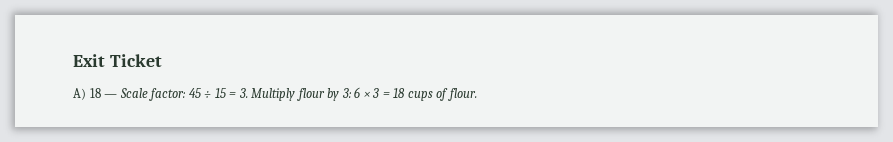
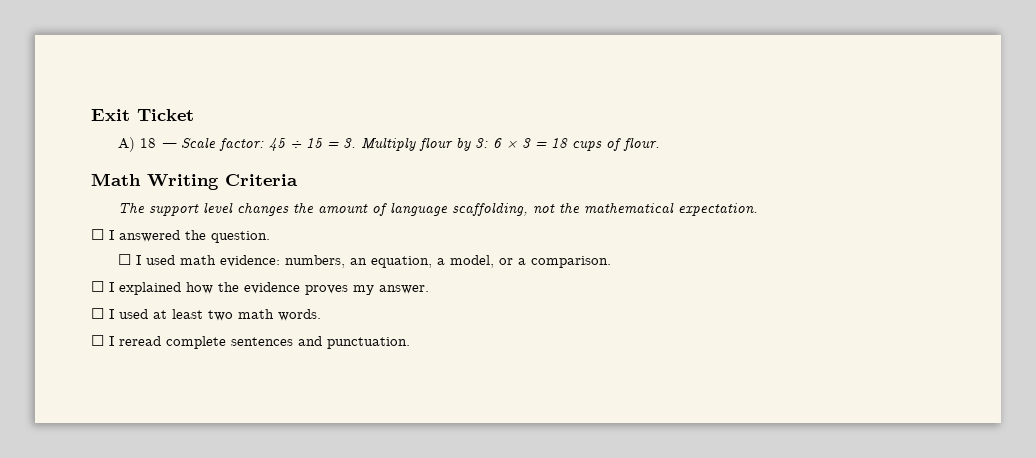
(477, 94) none -> [91,173,298,190] [117,202,758,216] [91,229,270,243] [117,254,611,268] [91,281,429,295] [91,308,321,321] [91,335,410,349] // Math Writing Criteria // The support level changes the amount of language scaffolding, not the mathematical expectation. // ☐ I answered the question. // ☐ I used math evidence: numbers, an equation, a model, or a comparison. // ☐ I explained how the evidence proves my answer. // ☐ I used at least two math words. // ☐ I reread complete sentences and punctuation.

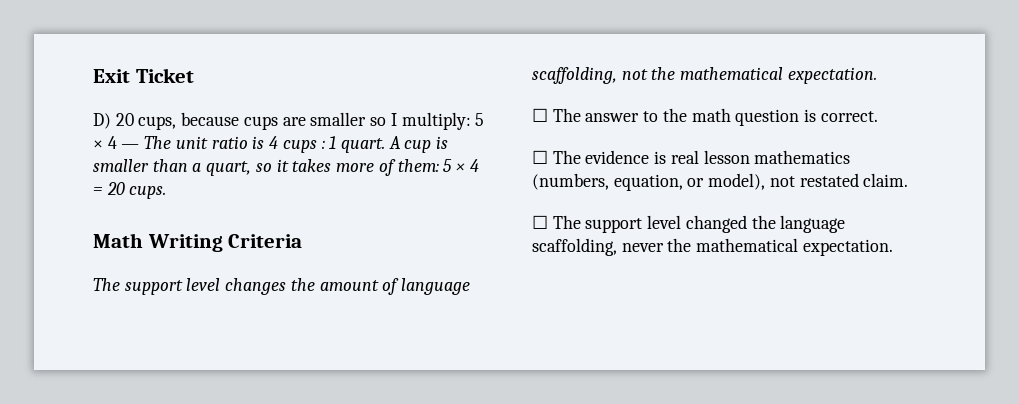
[117,137,660,152] A) 18 — Scale factor: 45 ÷ 15 = 3. Multiply flour by 3: 6 × 3 = 18 cups of flour. -> [93,112,485,130] [93,136,449,153] [93,159,479,176] [93,182,167,199] D) 20 cups, because cups are smaller so I multiply: 5 × 4 — The unit ratio is 4 cups : 1 quart. A cup is smaller than a quart, so it takes more of them: 5 × 4 = 20 cups.
[109,230,270,243] [117,254,611,268] [91,281,429,295] [91,308,321,321] [91,335,410,349] I answered the question. // ☐ I used math evidence: numbers, an equation, a model, or a comparison. // ☐ I explained how the evidence proves my answer. // ☐ I used at least two math words. // ☐ I reread complete sentences and punctuation. -> [552,108,878,126] [532,150,851,164] [532,173,909,191] [532,215,846,233] [532,238,893,256] The answer to the math question is correct. // ☐ The evidence is real lesson mathematics (numbers, equation, or model), not restated claim. // ☐ The support level changed the language scaffolding, never the mathematical expectation.

